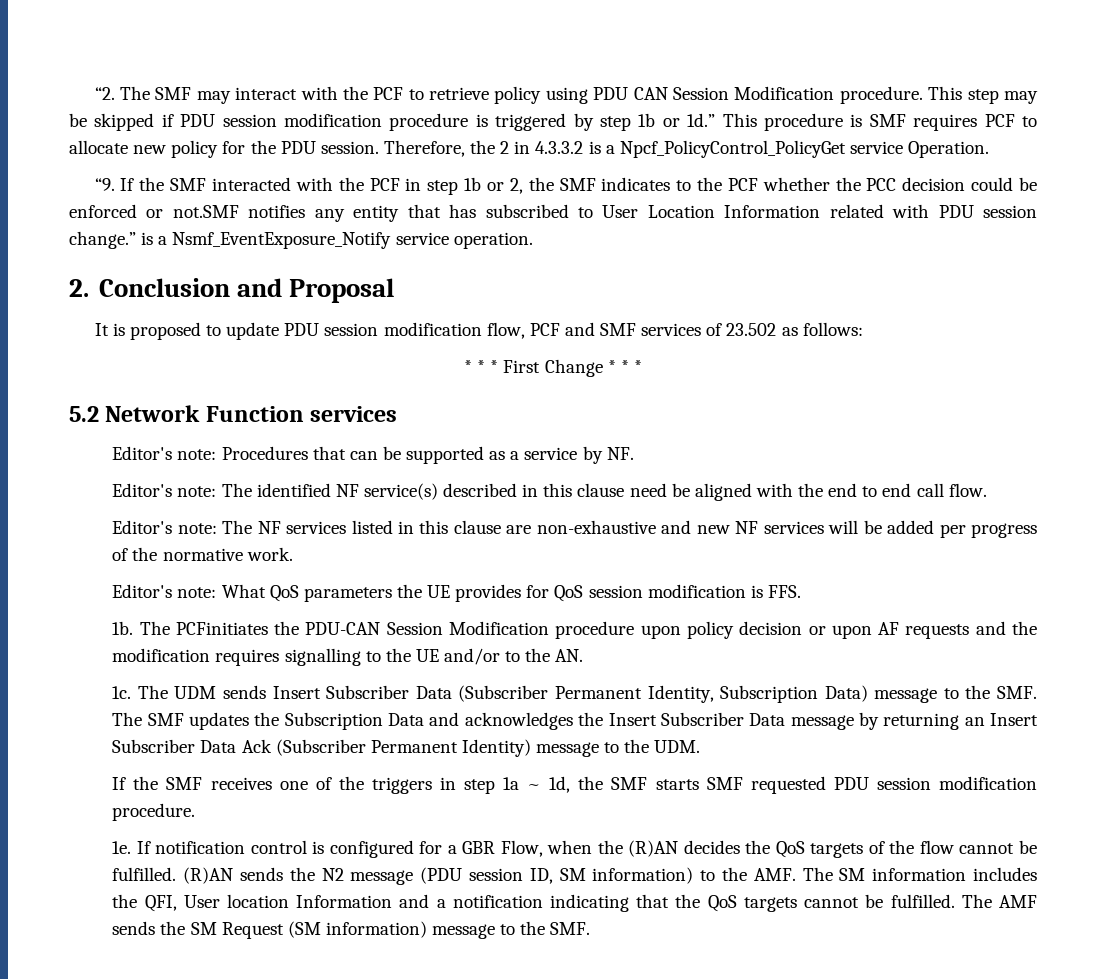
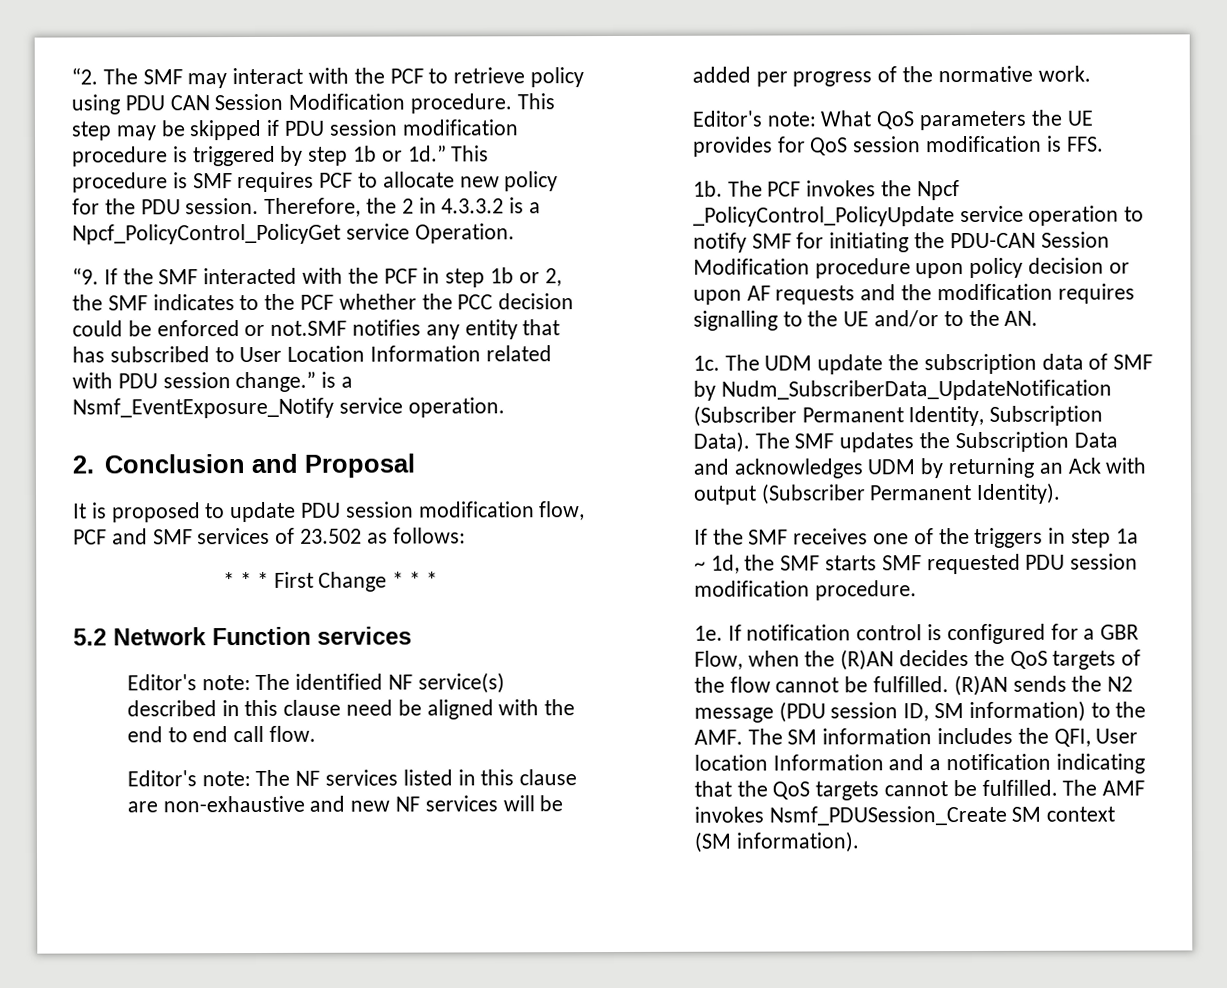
[112,446,634,464] // Editor's note: Procedures that can be supported as a service by NF. -> (412, 635) none
[175,622,268,635] PCFinitiates -> [767,180,960,201] [692,205,1145,227] [692,232,910,253] PCF invokes the Npcf _PolicyControl_PolicyUpdate service operation to notify SMF for initiating
[223,685,1037,703] sends Insert Subscriber Data (Subscriber Permanent Identity, Subscription Data) message to the SMF. -> [817,353,1154,375] [692,379,1112,401] [692,405,1104,427] [692,431,750,453] update the subscription data of SMF by Nudm_SubscriberData_UpdateNotification (Subscriber Permanent Identity, Subscription Data).
[578,712,1038,730] [112,739,701,757] the Insert Subscriber Data message by returning an Insert Subscriber Data Ack (Subscriber Permanent Identity) message to the UDM. -> [867,457,1147,479] [692,482,1062,505] UDM by returning an Ack with output (Subscriber Permanent Identity).
[112,921,591,939] sends the SM Request (SM information) message to the SMF. -> [693,805,1116,826] [693,831,860,853] invokes Nsmf_PDUSession_Create SM context (SM information).

